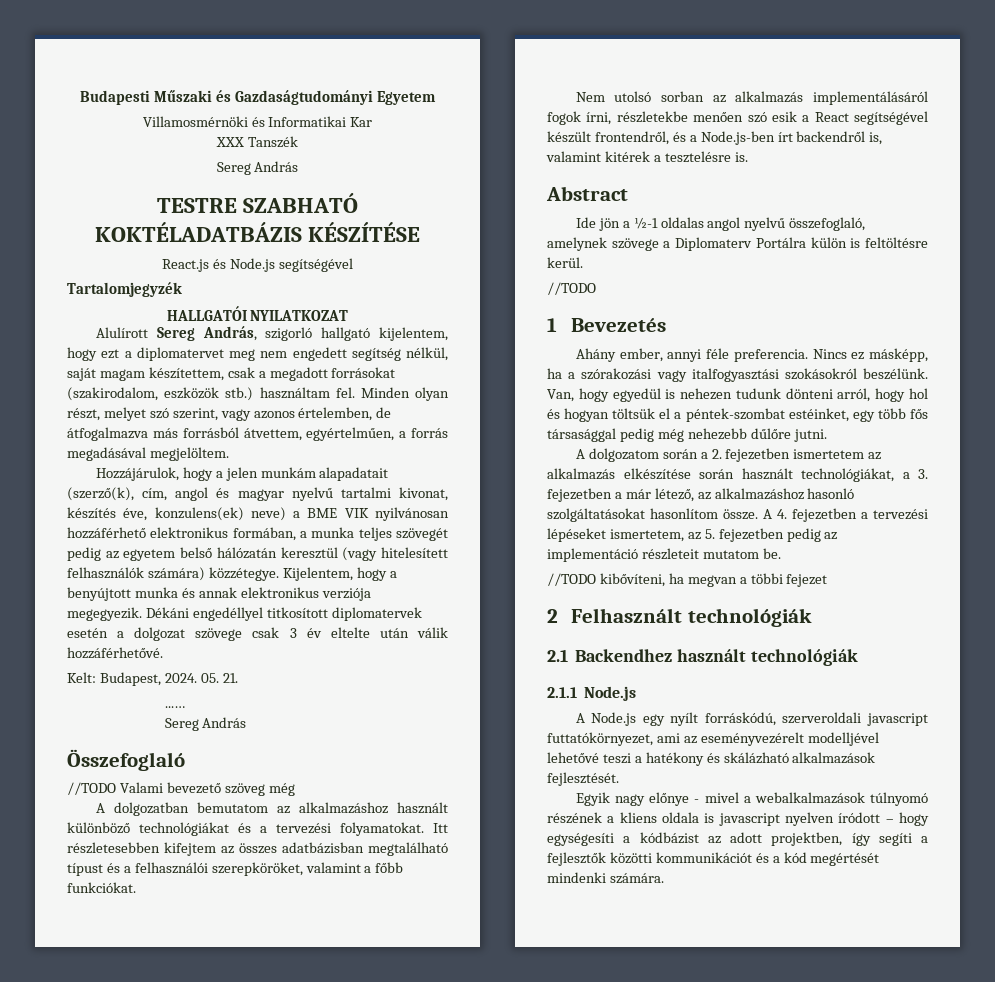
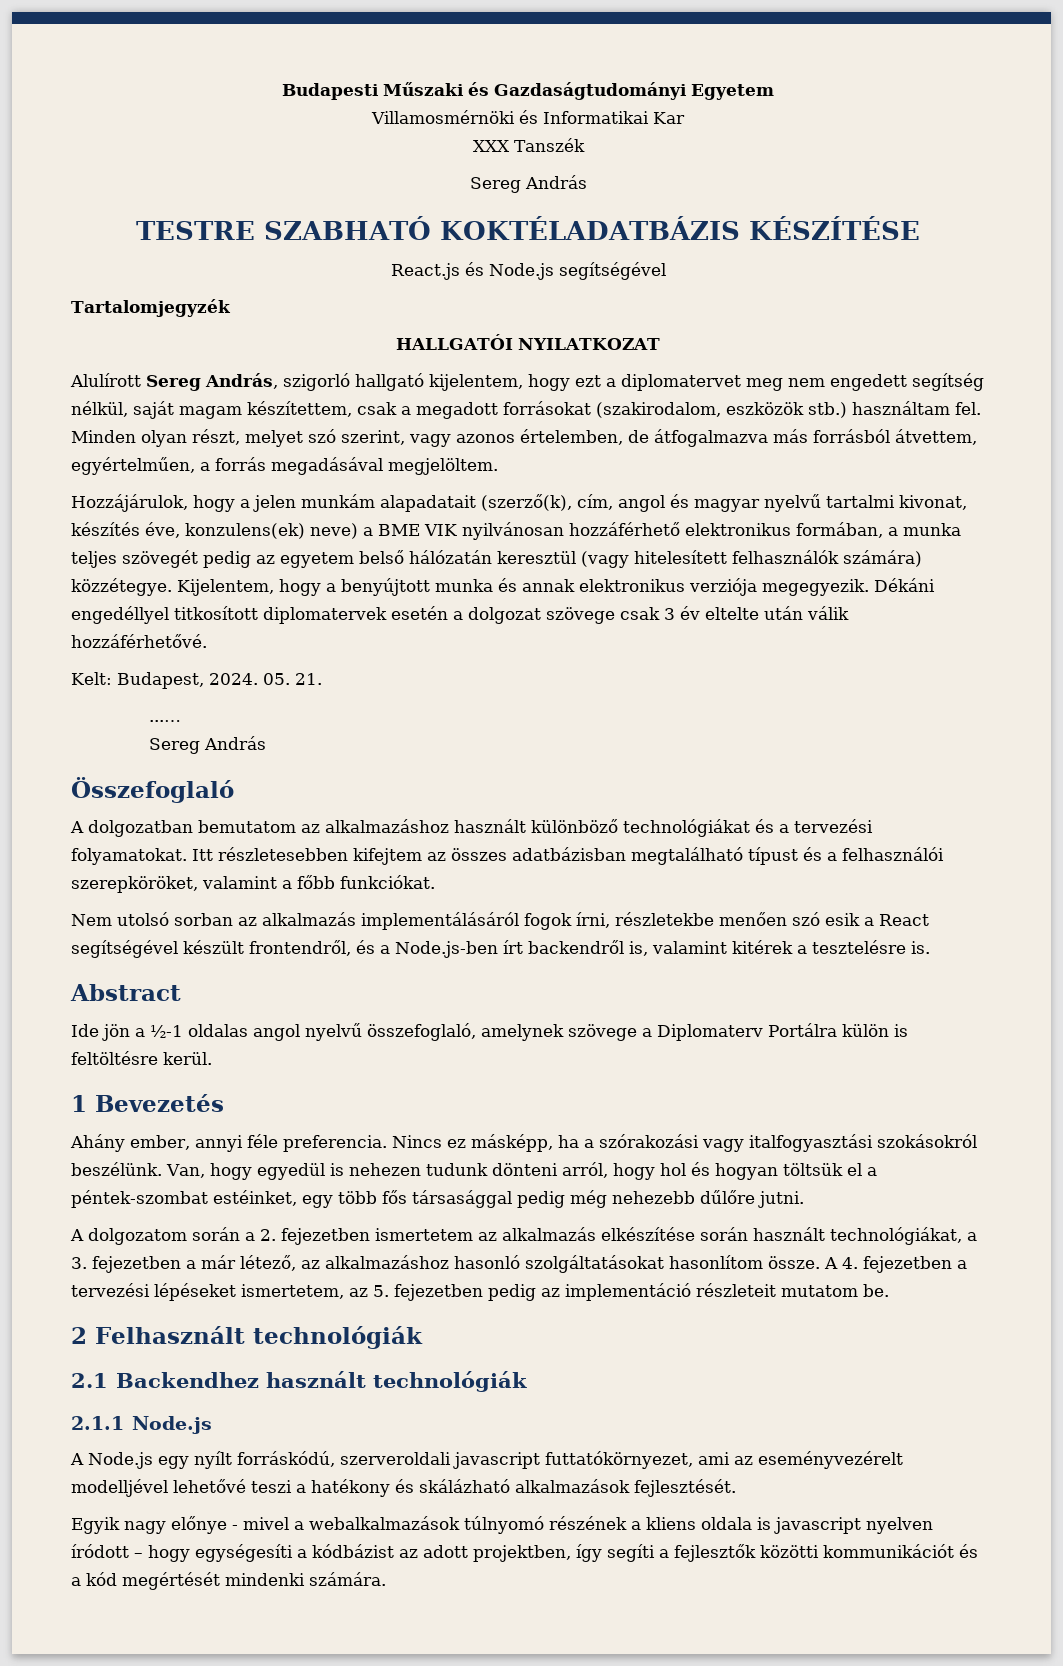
[67,782,295,796] // //TODO Valami bevezető szöveg még -> (234, 790) none
[547,282,596,295] // //TODO -> (212, 1058) none
[547,573,828,587] // //TODO kibővíteni, ha megvan a többi fejezet -> (889, 1290) none

